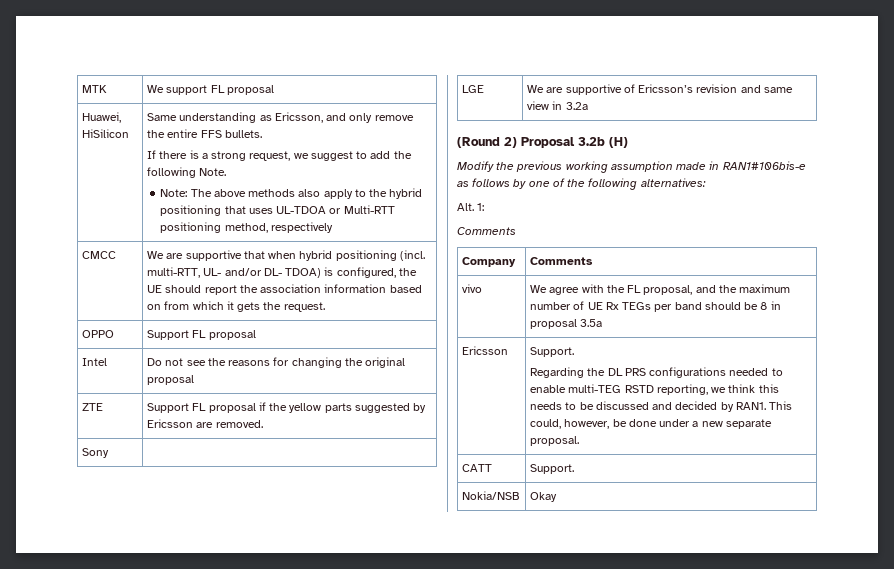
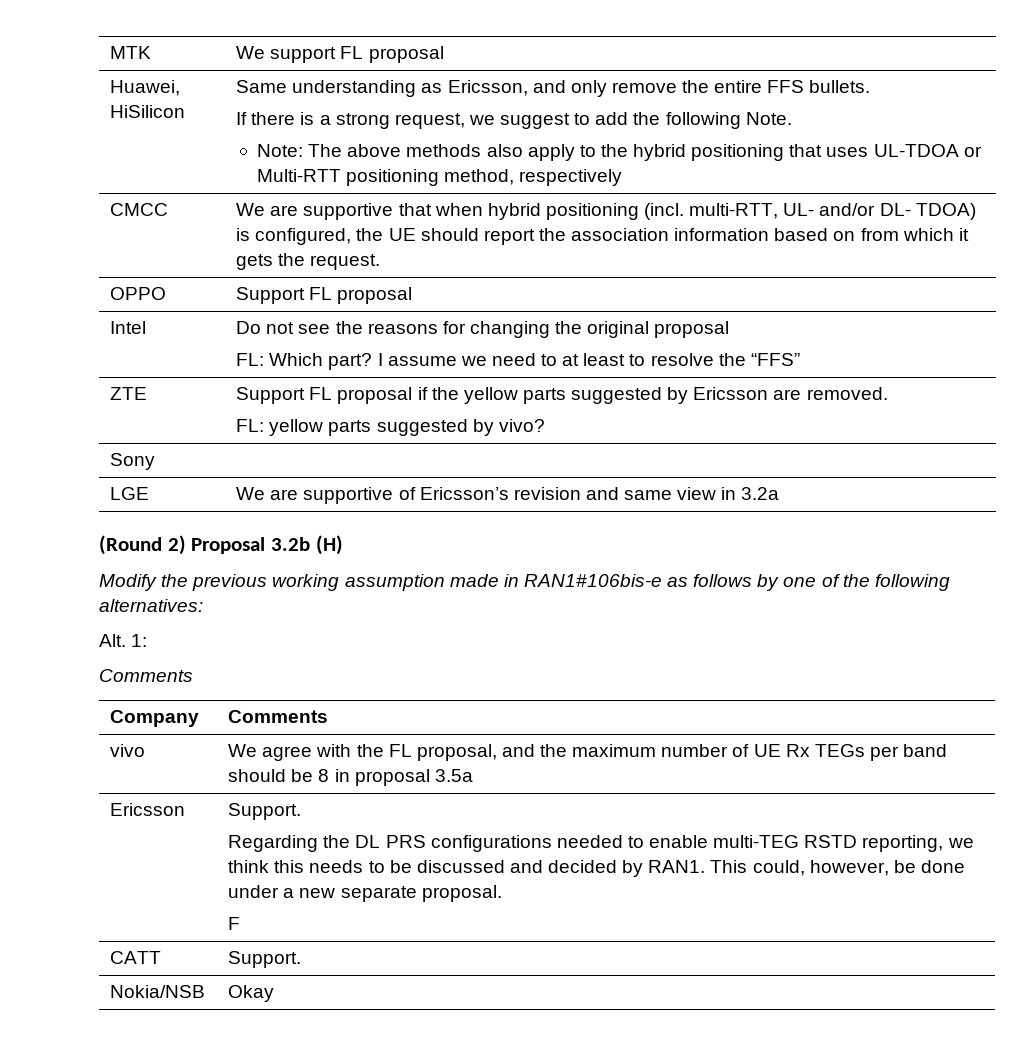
(195, 380) none -> [236,353,800,370] // FL: Which part? I assume we need to at least to resolve the “FFS”
(263, 424) none -> [236,419,545,436] // FL: yellow parts suggested by vivo?
(580, 441) none -> [228,917,241,930] // F

